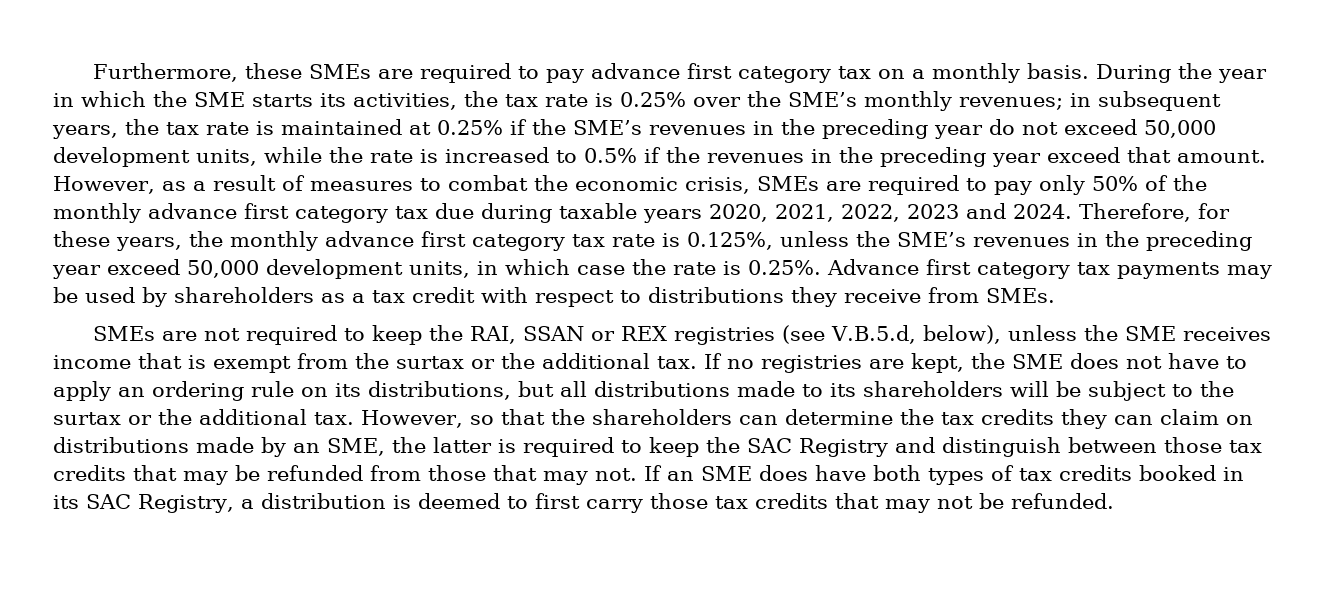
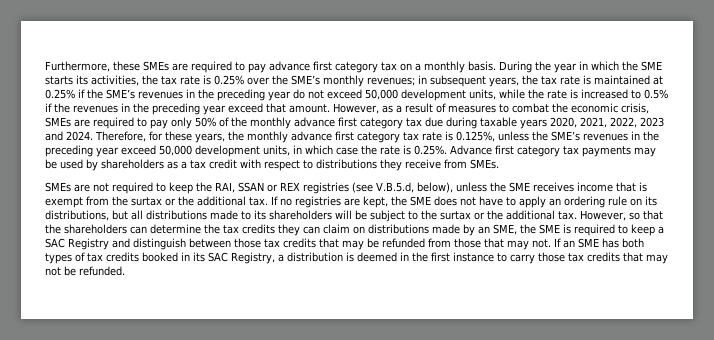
[433,437,492,453] latter -> [539,224,560,234] SME
[706,437,740,453] the -> [658,226,664,234] a
[759,465,866,481] does have -> [602,238,619,248] has
[506,493,580,509] to first -> [400,252,507,262] in the first instance to

